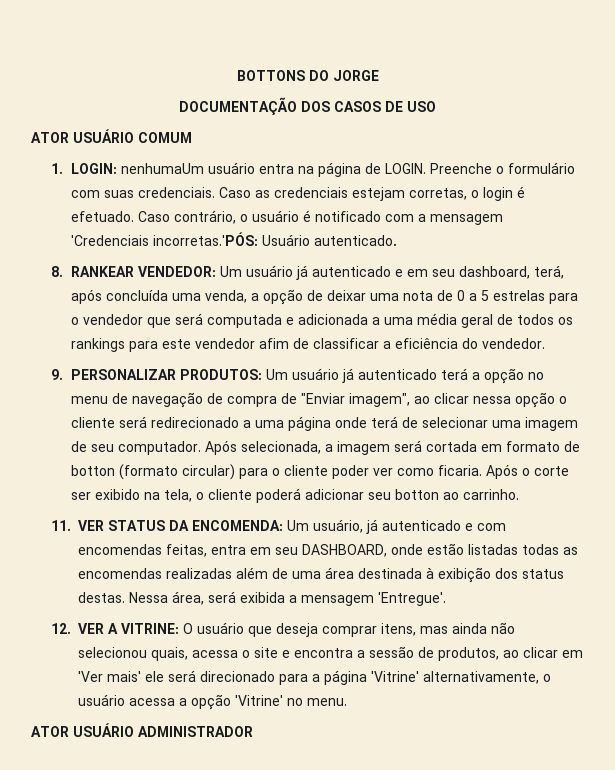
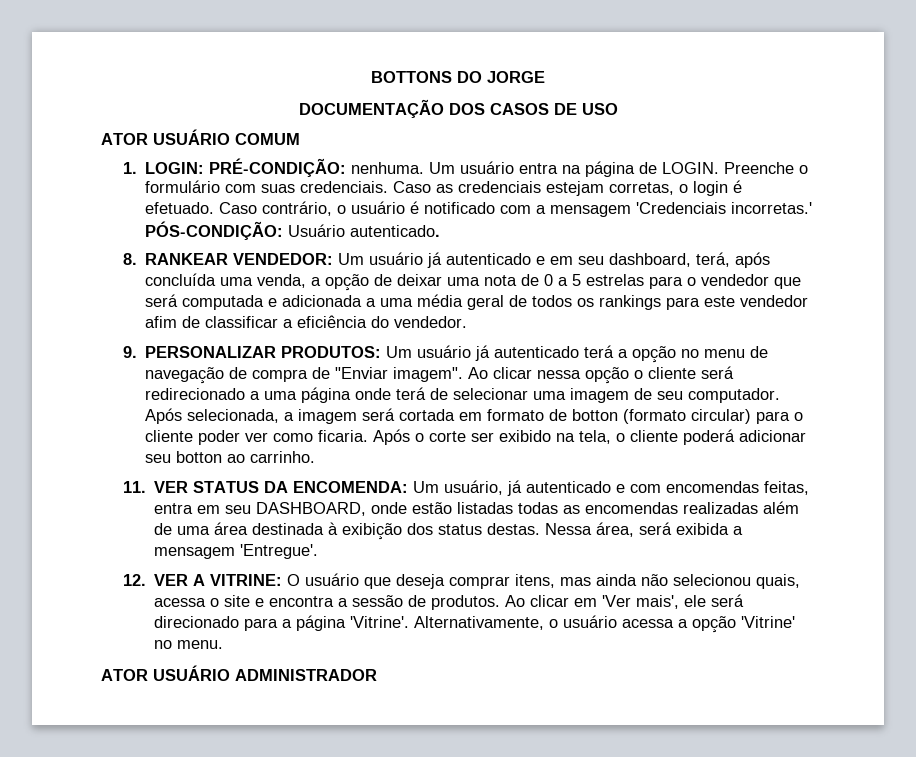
[120,163,204,174] nenhumaUm -> [208,158,455,177] PRÉ-CONDIÇÃO: nenhuma. Um
[152,232,258,246] incorretas.'PÓS: -> [730,202,812,214] [144,221,283,240] incorretas.' PÓS-CONDIÇÃO:
[348,393,430,407] imagem", ao -> [392,367,488,382] imagem". Ao
[437,647,519,661] produtos, ao -> [430,595,525,610] produtos. Ao
[106,671,141,682] mais' -> [635,595,679,609] mais',
[370,671,539,684] 'Vitrine' alternativamente, -> [349,616,544,630] 'Vitrine'. Alternativamente,

